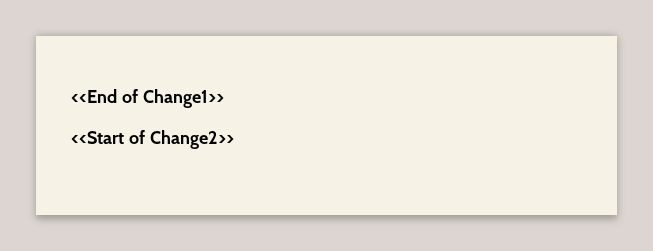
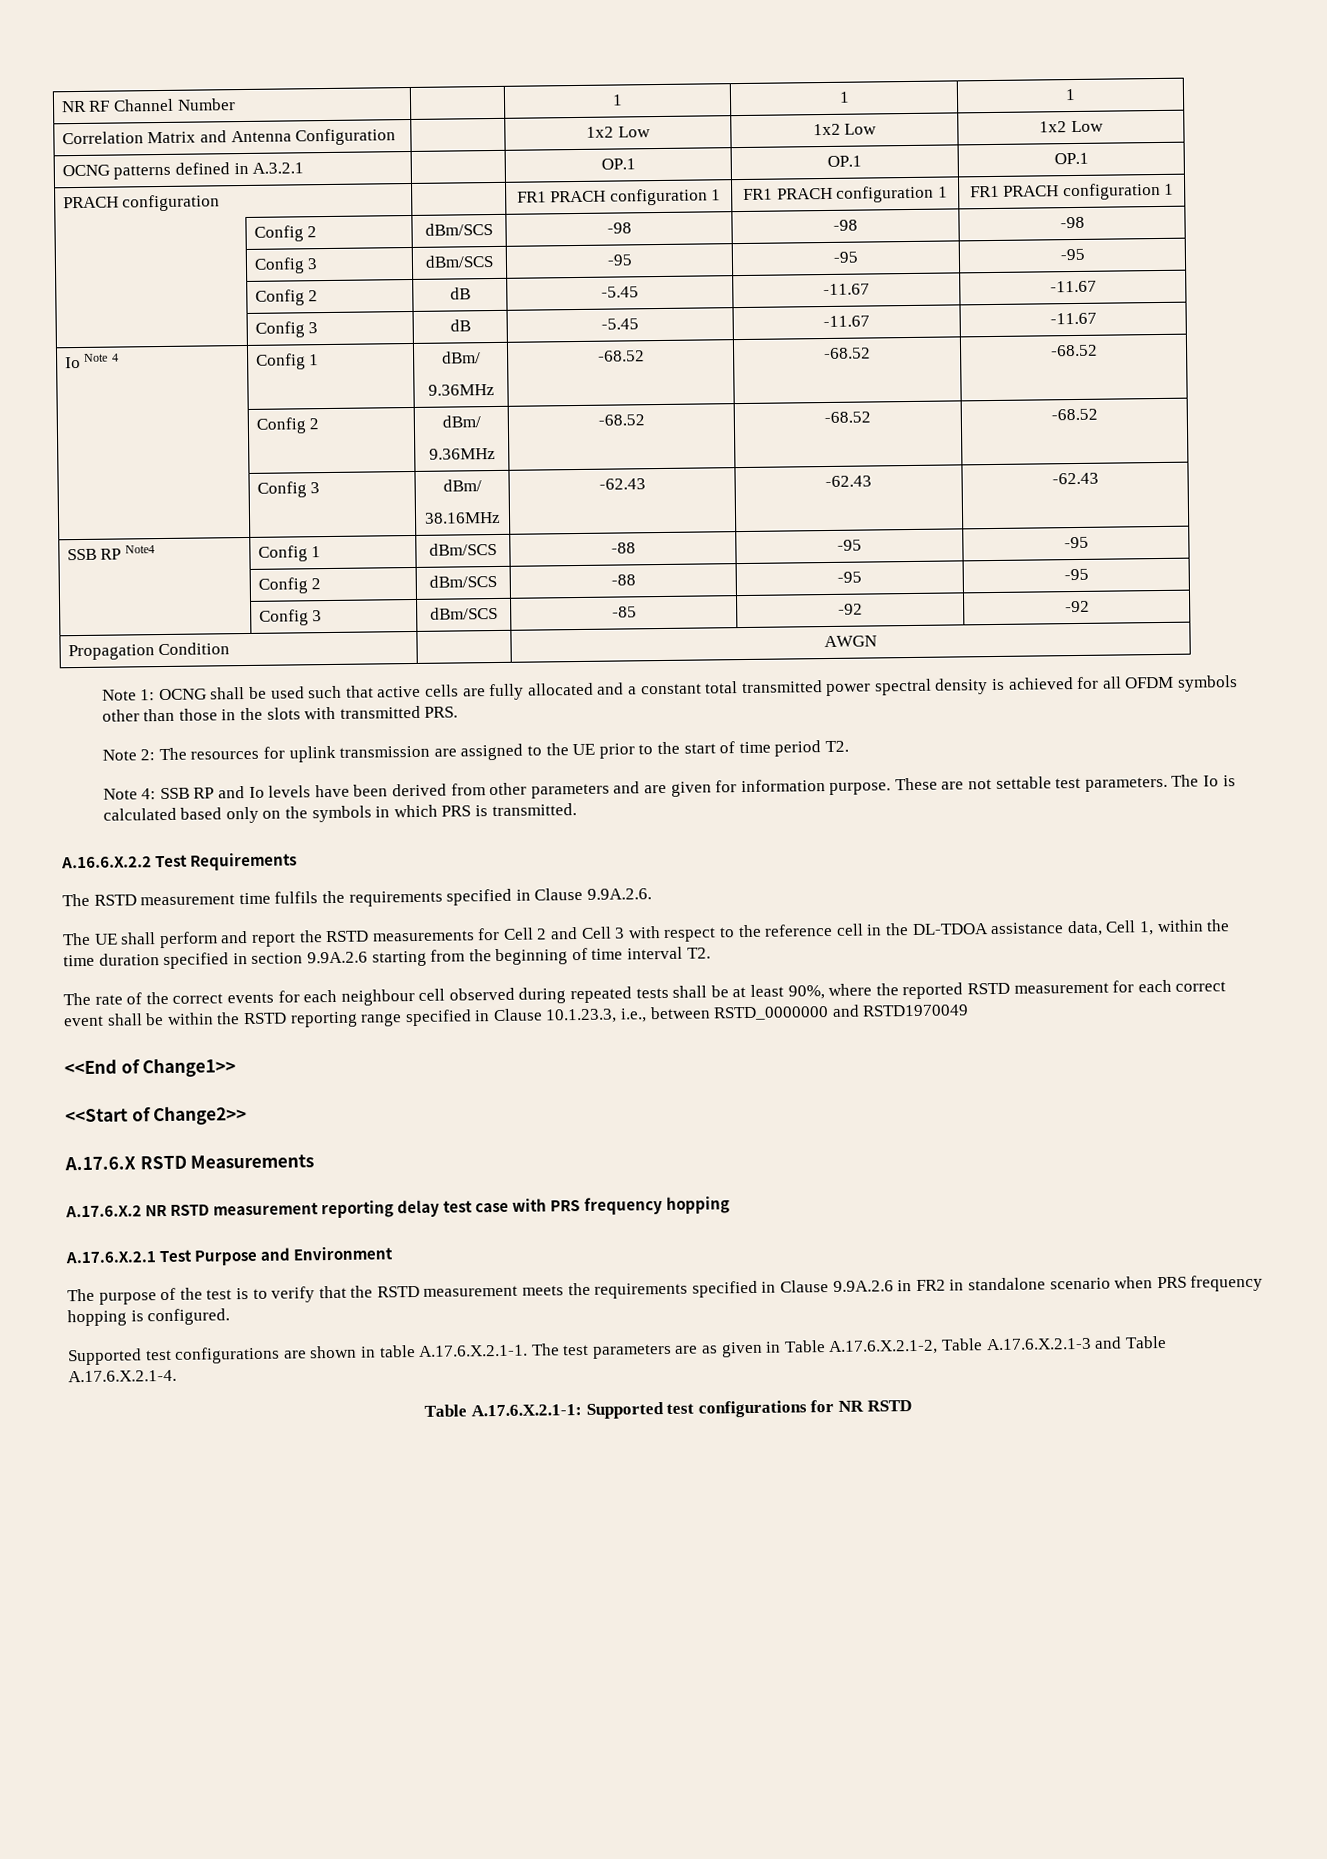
(71, 96) none -> [60,98,236,113] [612,94,623,106] [838,91,850,103] [1065,88,1076,101] [61,128,397,146] [586,126,651,138] [812,123,878,136] [1039,120,1104,133] [61,162,305,180] [600,158,636,170] [827,155,862,167] [1053,152,1089,165] [62,194,221,212] [516,188,722,206] [743,185,948,203] [969,182,1175,201] [253,225,318,242] [425,223,493,236] [606,222,632,234] [833,219,858,231] [1059,216,1085,229] [253,257,319,274] [425,255,494,268] [606,254,632,266] [833,251,858,263] [1059,248,1085,261] [254,289,319,306] [449,287,471,300] [601,286,639,298] [823,283,870,296] [1049,280,1097,293] [254,321,319,338] [449,319,471,332] [601,318,639,330] [823,315,870,328] [1049,312,1097,325] [64,353,120,369] [255,353,320,370] [441,351,481,364] [427,383,495,396] [597,350,645,362] [824,347,871,360] [1049,344,1098,357] [255,417,320,434] [441,415,481,428] [428,447,496,460] [597,414,645,426] [824,411,871,424] [1050,408,1098,421] [256,481,321,498] [442,479,482,492] [424,511,501,524] [598,478,646,490] [825,475,872,488] [1051,472,1099,485] [66,545,156,561] [257,545,322,562] [429,542,497,556] [610,542,636,554] [837,539,862,551] [1063,536,1089,549] [257,577,322,594] [429,574,497,588] [610,574,636,586] [837,571,862,583] [1063,568,1089,581] [258,609,323,626] [430,606,498,620] [611,606,637,618] [838,603,863,615] [1064,600,1090,613] [67,642,231,661] [824,635,877,648] [101,675,1239,701] [101,705,459,722] [101,740,849,763] [102,774,1236,800] [102,803,577,824] [61,852,298,871] [62,887,652,907] [63,919,1231,949] [63,946,711,970] [63,979,1227,1006] [64,1004,970,1028] NR RF Channel Number | | 1 | 1 | 1 // Correlation Matrix and Antenna Configuration | | 1x2 Low | 1x2 Low | 1x2 Low // OCNG patterns defined in A.3.2.1 | | OP.1 | OP.1 | OP.1 // PRACH configuration | | FR1 PRACH configuration 1 | FR1 PRACH configuration 1 | FR1 PRACH configuration 1 // | Config 2 | dBm/SCS | -98 | -98 | -98 // | Config 3 | dBm/SCS | -95 | -95 | -95 // | Config 2 | dB | -5.45 | -11.67 | -11.67 // | Config 3 | dB | -5.45 | -11.67 | -11.67 // Io Note 4 | Config 1 | dBm/ // 9.36MHz | -68.52 | -68.52 | -68.52 // | Config 2 | dBm/ // 9.36MHz | -68.52 | -68.52 | -68.52 // | Config 3 | dBm/ // 38.16MHz | -62.43 | -62.43 | -62.43 // SSB RP Note4 | Config 1 | dBm/SCS | -88 | -95 | -95 // | Config 2 | dBm/SCS | -88 | -95 | -95 // | Config 3 | dBm/SCS | -85 | -92 | -92 // Propagation Condition | | AWGN // Note 1: OCNG shall be used such that active cells are fully allocated and a constant total transmitted power spectral density is achieved for all OFDM symbols other than those in the slots with transmitted PRS. // Note 2: The resources for uplink transmission are assigned to the UE prior to the start of time period T2. // Note 4: SSB RP and Io levels have been derived from other parameters and are given for information purpose. These are not settable test parameters. The Io is calculated based only on the symbols in which PRS is transmitted. // A.16.6.X.2.2 Test Requirements // The RSTD measurement time fulfils the requirements specified in Clause 9.9A.2.6. // The UE shall perform and report the RSTD measurements for Cell 2 and Cell 3 with respect to the reference cell in the DL-TDOA assistance data, Cell 1, within the time duration specified in section 9.9A.2.6 starting from the beginning of time interval T2. // The rate of the correct events for each neighbour cell observed during repeated tests shall be at least 90%, where the reported RSTD measurement for each correct event shall be within the RSTD reporting range specified in Clause 10.1.23.3, i.e., between RSTD_0000000 and RSTD1970049 //
(234, 139) none -> [64,1154,315,1171] [65,1196,730,1219] [65,1246,394,1266] [67,1274,1264,1305] [67,1308,231,1327] [68,1335,1167,1366] [68,1369,177,1383] [424,1399,912,1419] // A.17.6.X RSTD Measurements // A.17.6.X.2 NR RSTD measurement reporting delay test case with PRS frequency hopping // A.17.6.X.2.1 Test Purpose and Environment // The purpose of the test is to verify that the RSTD measurement meets the requirements specified in Clause 9.9A.2.6 in FR2 in standalone scenario when PRS frequency hopping is configured. // Supported test configurations are shown in table A.17.6.X.2.1-1. The test parameters are as given in Table A.17.6.X.2.1-2, Table A.17.6.X.2.1-3 and Table A.17.6.X.2.1-4. // Table A.17.6.X.2.1-1: Supported test configurations for NR RSTD

